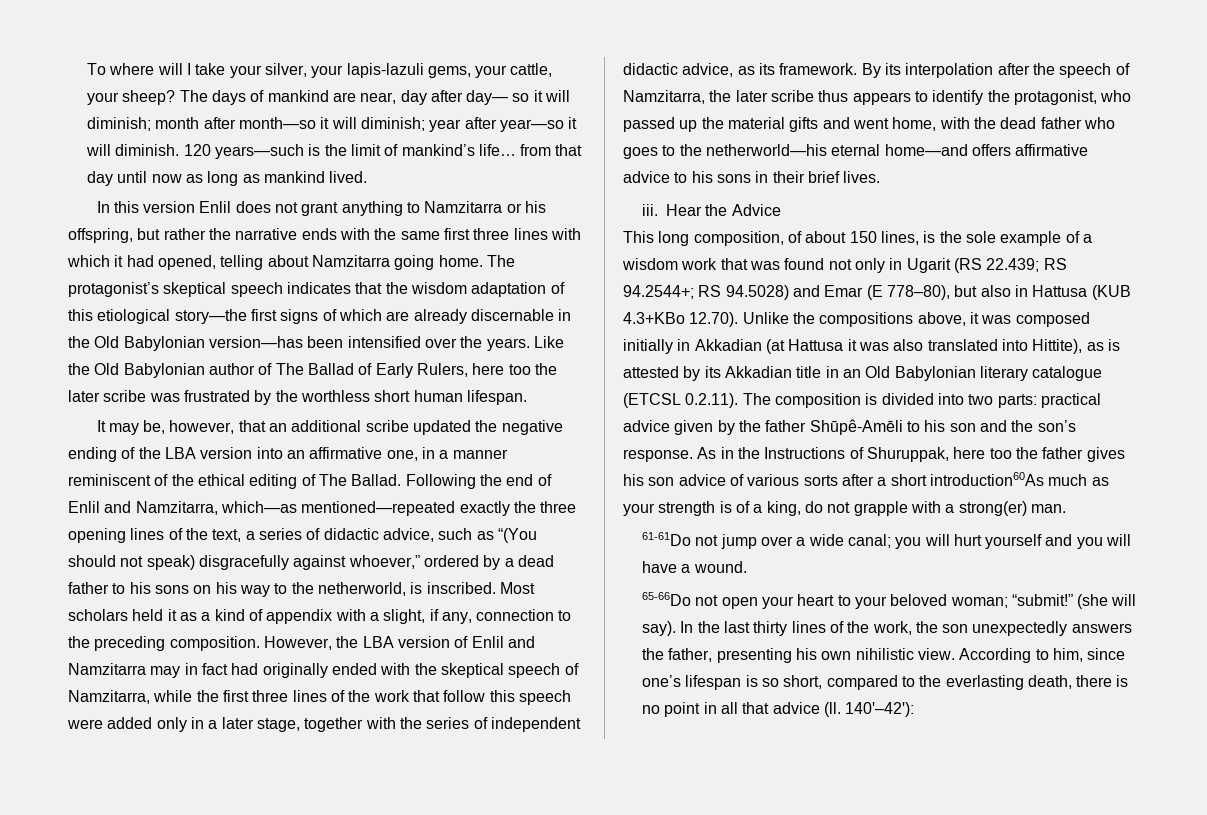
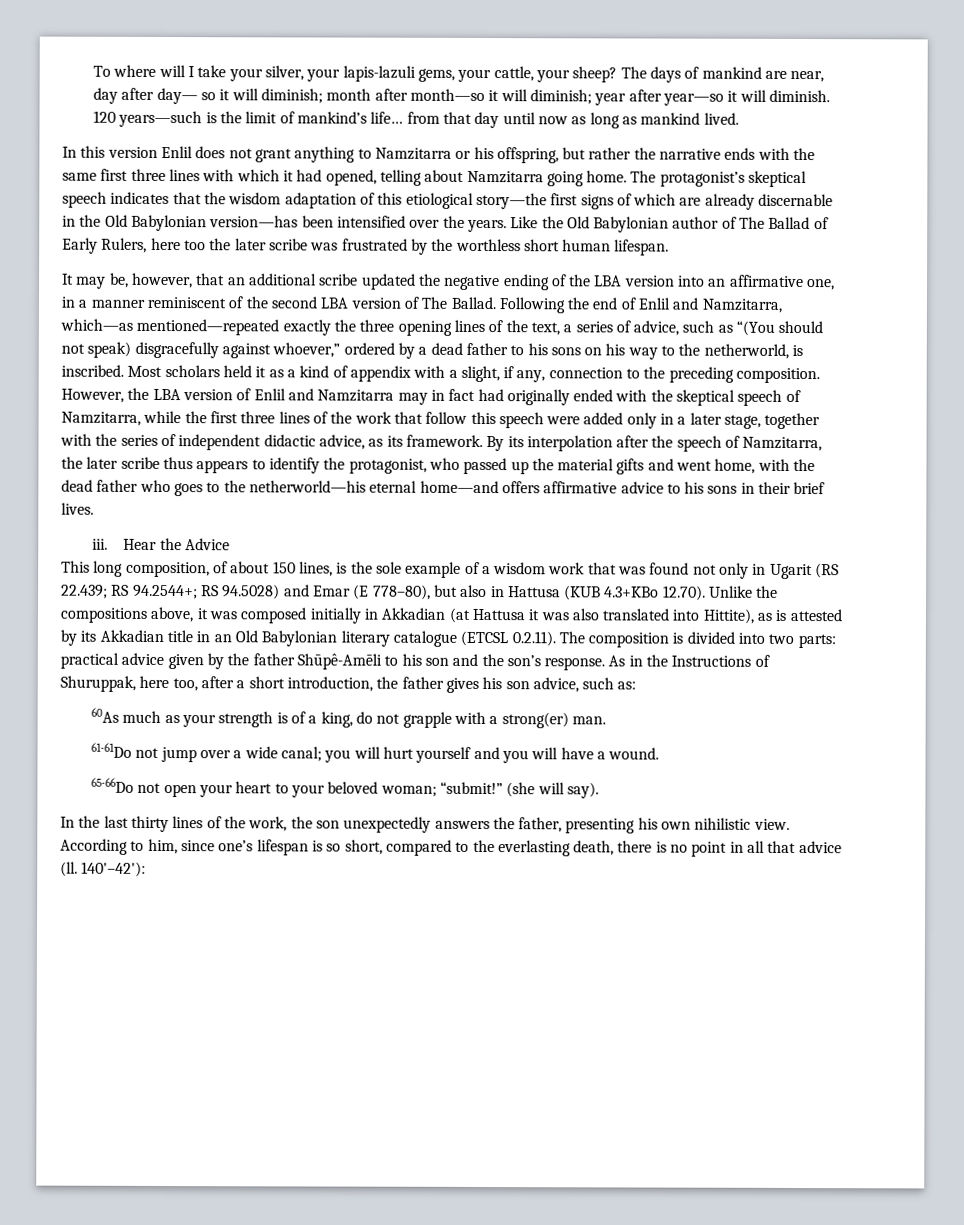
[197,474,298,489] ethical editing -> [270,296,401,309] second LBA version
[323,528,379,540] didactic -> (631, 326) none
[989,448,1012,459] too -> [172,676,373,692] too, after a short introduction,
[678,472,1044,486] advice of various sorts after a short introduction60As -> [532,677,637,693] [91,707,120,723] advice, such as: // 60As
(676, 628) none -> (599, 790) //

